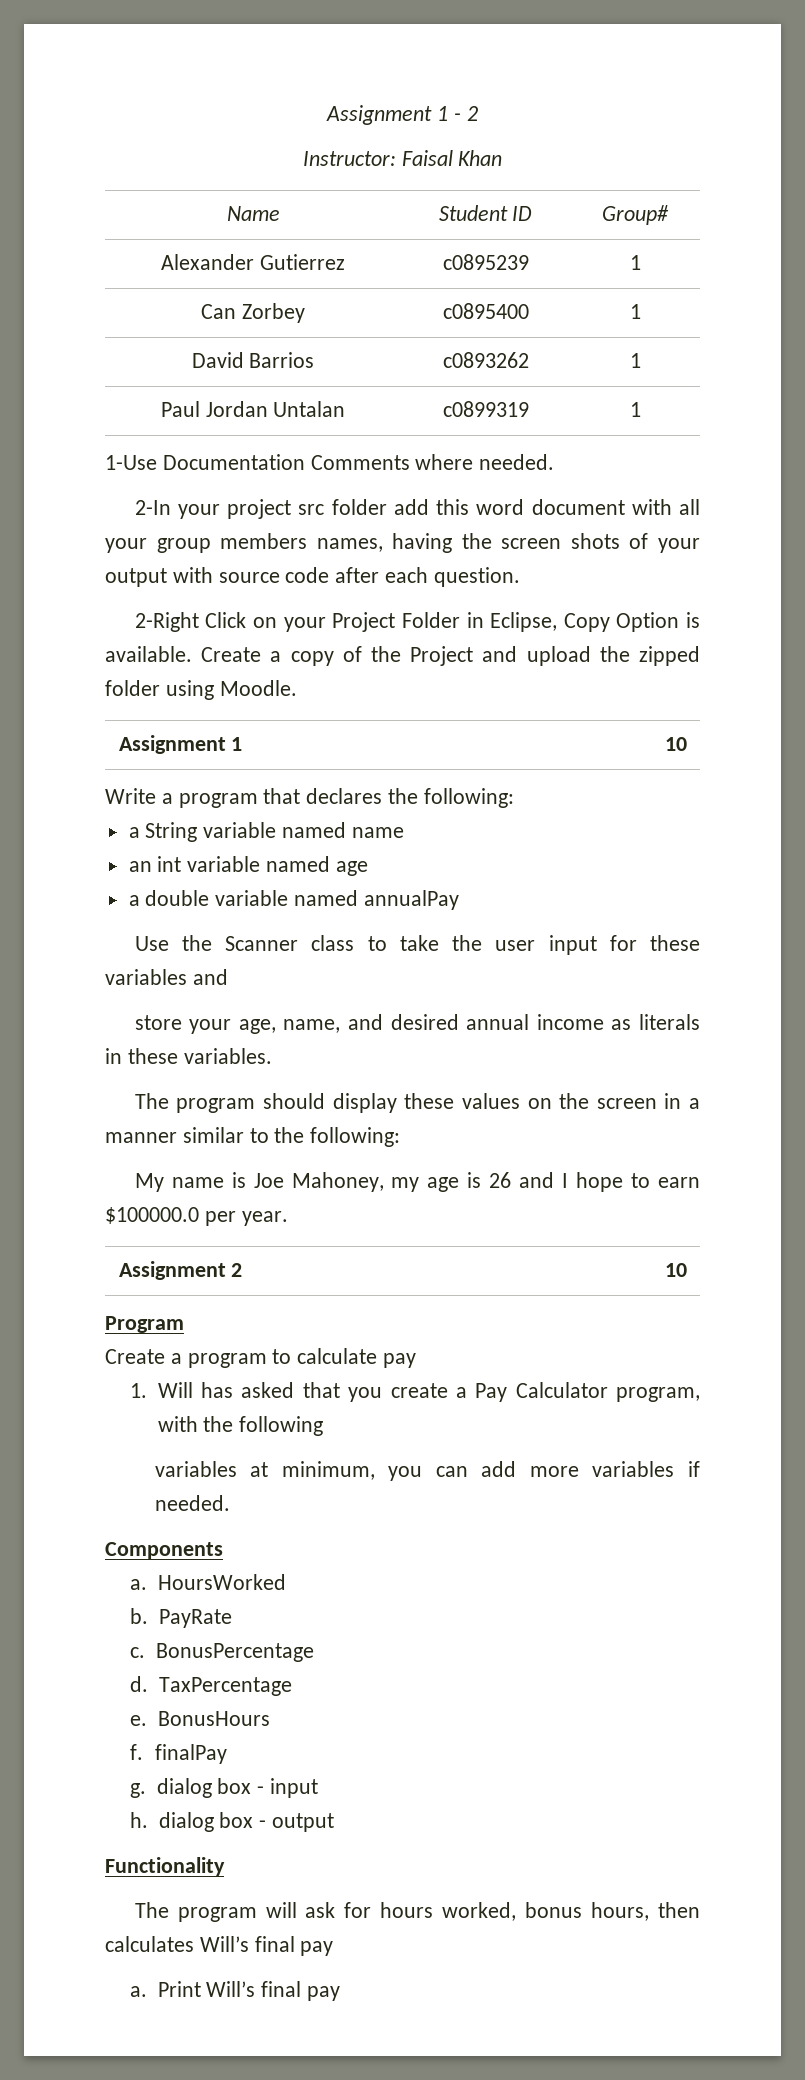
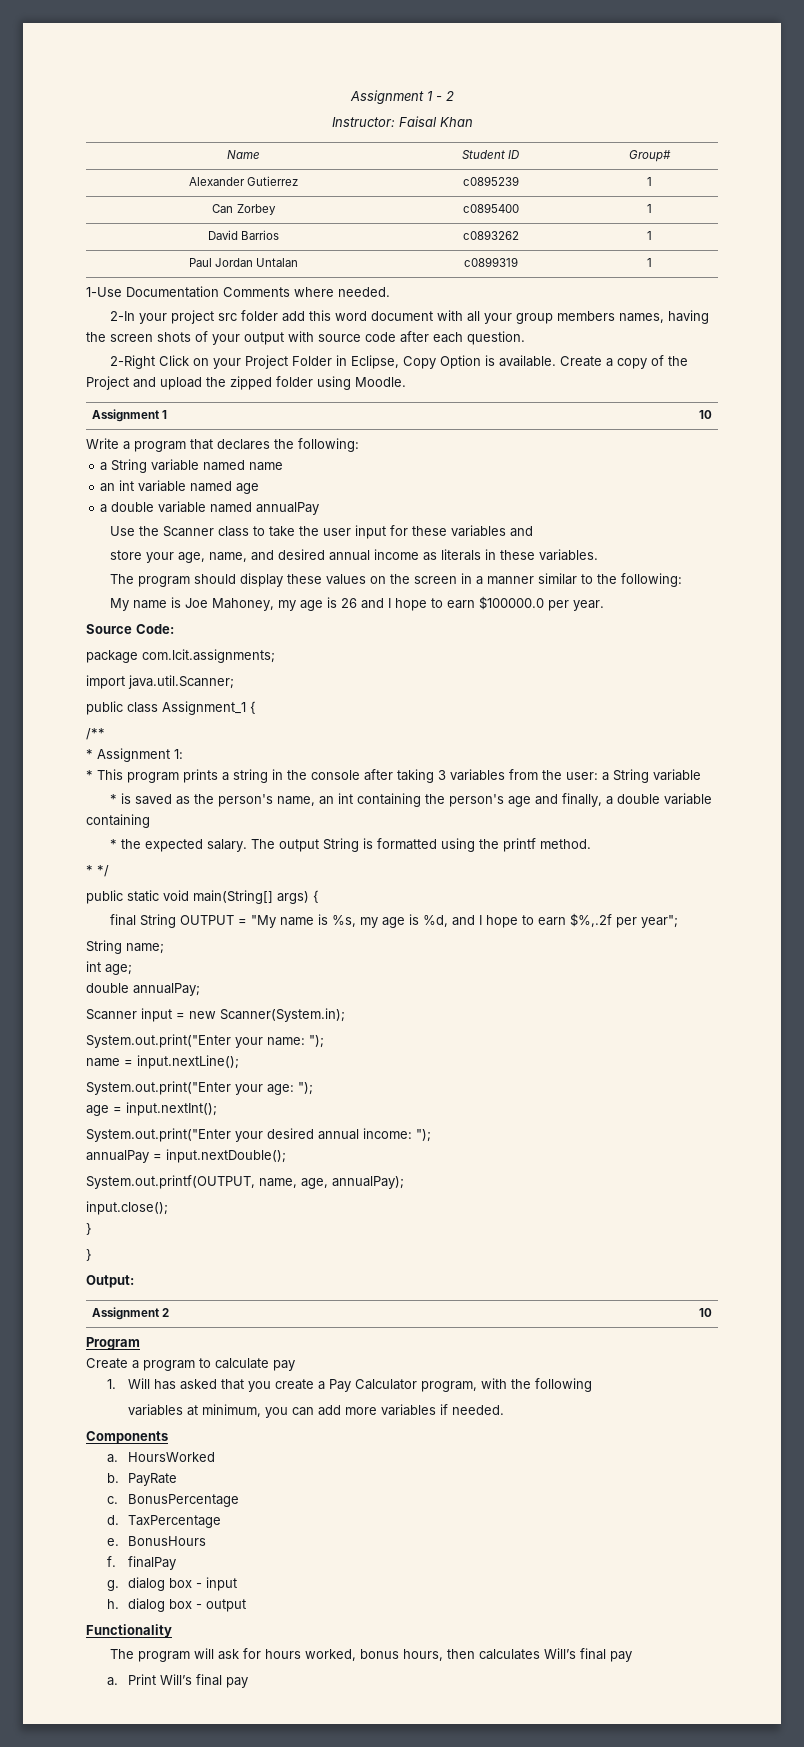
(288, 1218) none -> [86,624,174,634] [86,649,275,663] [86,675,234,689] [86,701,256,715] [86,728,105,740] [86,748,183,762] [86,769,701,783] [109,793,712,807] [86,814,150,828] [109,838,591,852] [86,865,109,877] [86,890,319,904] [109,913,678,928] [86,940,164,954] [86,961,132,975] [86,983,200,996] [86,1008,345,1022] [86,1034,324,1048] [86,1055,239,1069] [86,1081,313,1095] [86,1102,217,1116] [86,1128,431,1142] [86,1149,286,1163] [86,1175,404,1189] [86,1201,168,1215] [86,1223,92,1235] [86,1249,92,1261] [86,1275,134,1288] // Source Code: // package com.lcit.assignments; // import java.util.Scanner; // public class Assignment_1 { // /** // * Assignment 1: // * This program prints a string in the console after taking 3 variables from the user: a String variable // * is saved as the person's name, an int containing the person's age and finally, a double variable containing // * the expected salary. The output String is formatted using the printf method. // * */ // public static void main(String[] args) { // final String OUTPUT = "My name is %s, my age is %d, and I hope to earn $%,.2f per year"; // String name; // int age; // double annualPay; // Scanner input = new Scanner(System.in); // System.out.print("Enter your name: "); // name = input.nextLine(); // System.out.print("Enter your age: "); // age = input.nextInt(); // System.out.print("Enter your desired annual income: "); // annualPay = input.nextDouble(); // System.out.printf(OUTPUT, name, age, annualPay); // input.close(); // } // } // Output:

